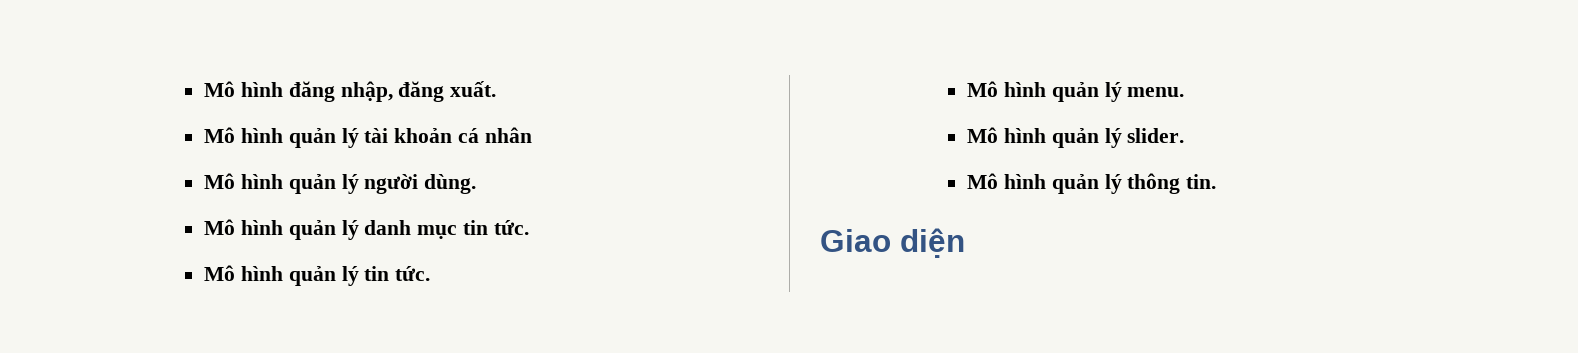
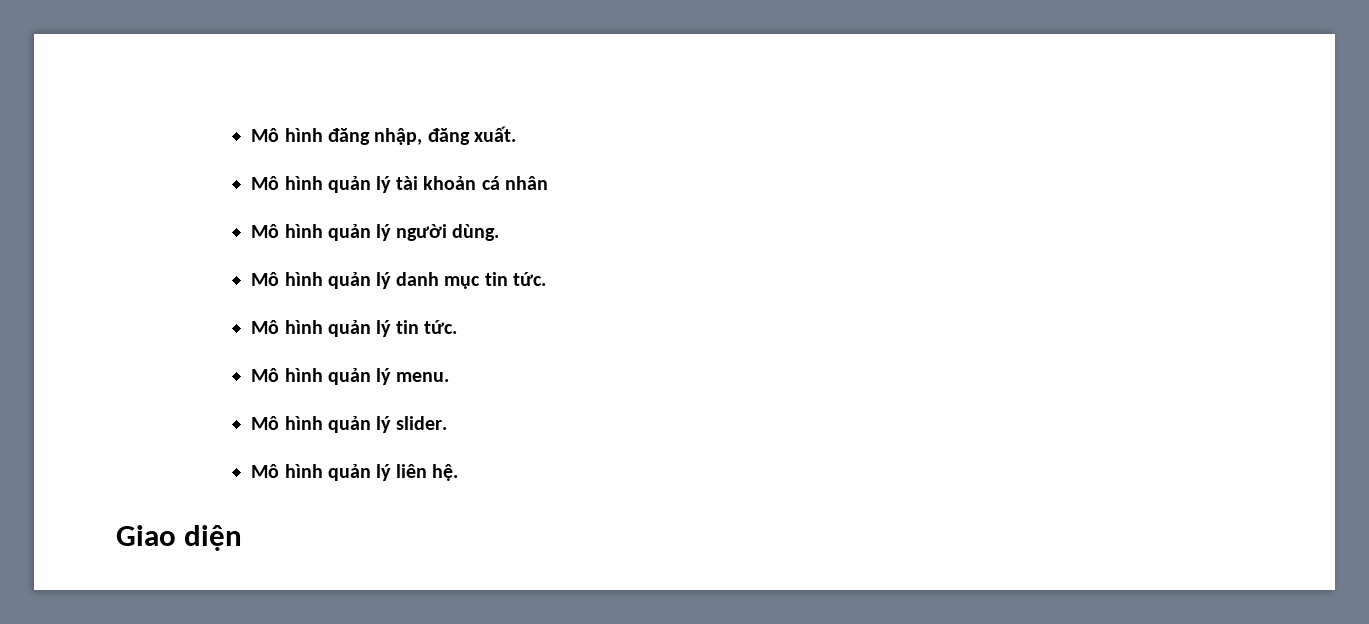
[1127,173,1217,194] thông tin. -> [395,464,459,481] liên hệ.

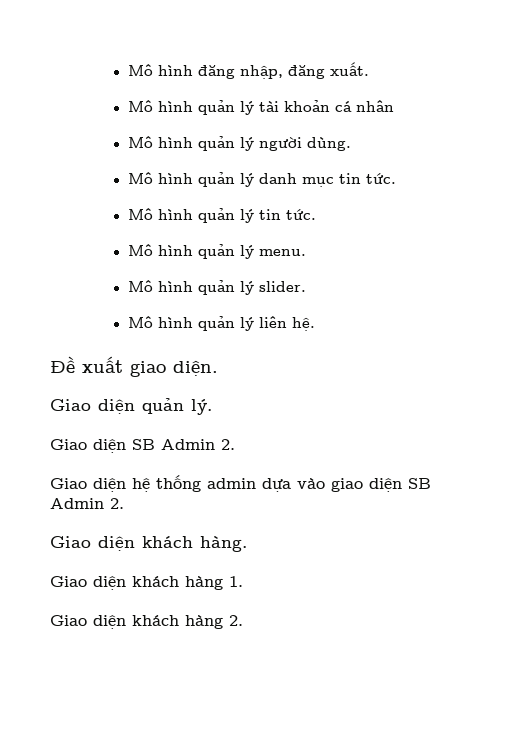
[116,525,243,551] Giao diện -> [50,356,218,377] [50,398,212,415] [50,439,235,453] [50,475,431,492] [50,498,124,509] [50,536,247,552] [50,576,243,590] [50,615,243,629] Đề xuất giao diện. // Giao diện quản lý. // Giao diện SB Admin 2. // Giao diện hệ thống admin dựa vào giao diện SB Admin 2. // Giao diện khách hàng. // Giao diện khách hàng 1. // Giao diện khách hàng 2.

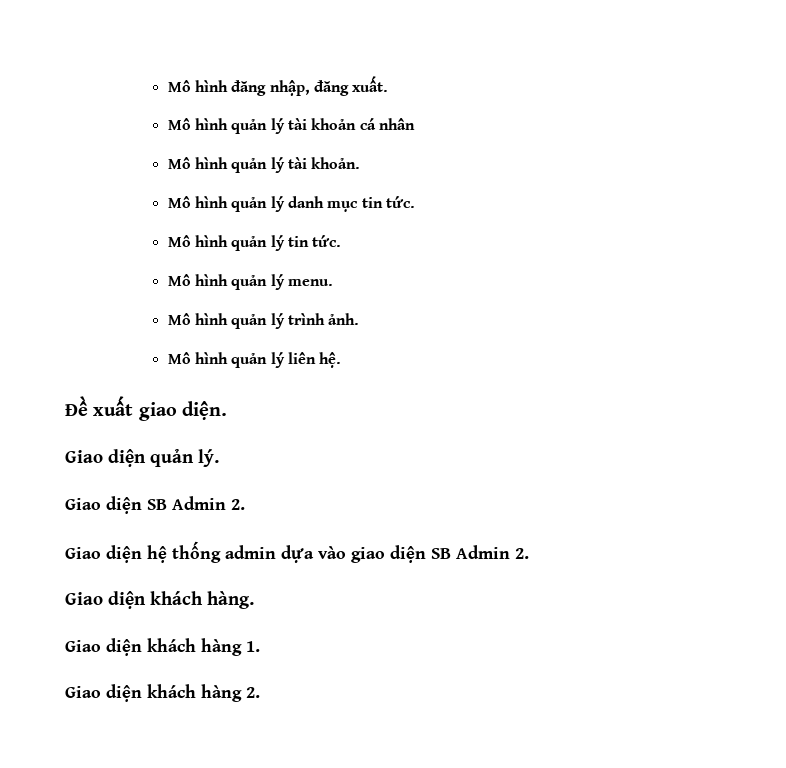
[258,137,351,151] người dùng. -> [288,157,361,169] tài khoản.
[258,281,306,292] slider. -> [288,313,360,325] trình ảnh.

